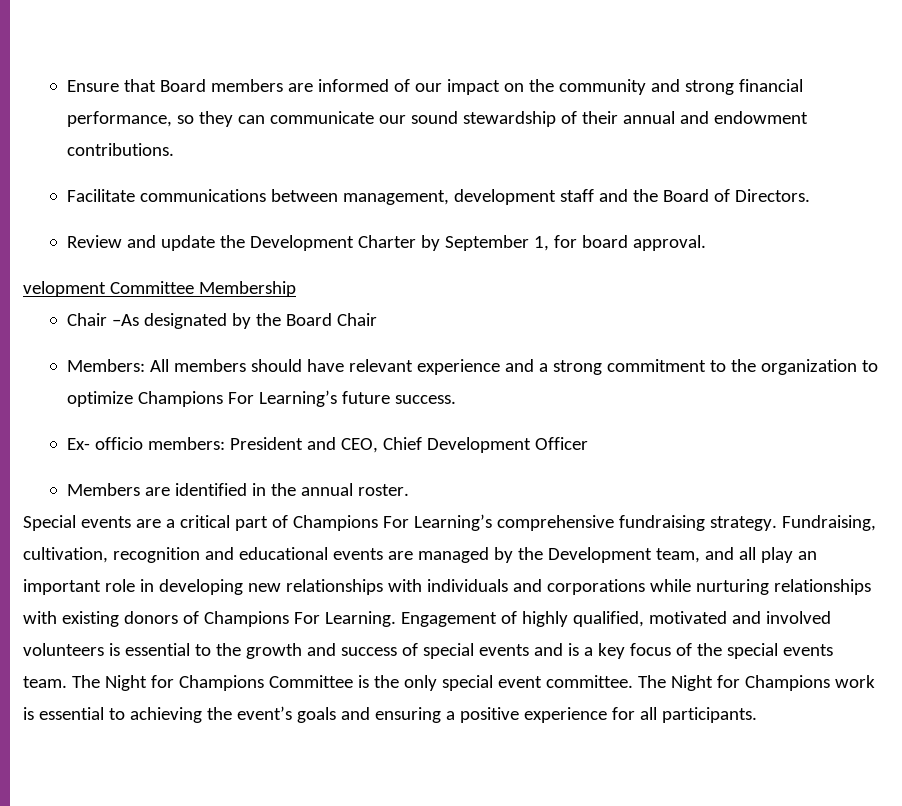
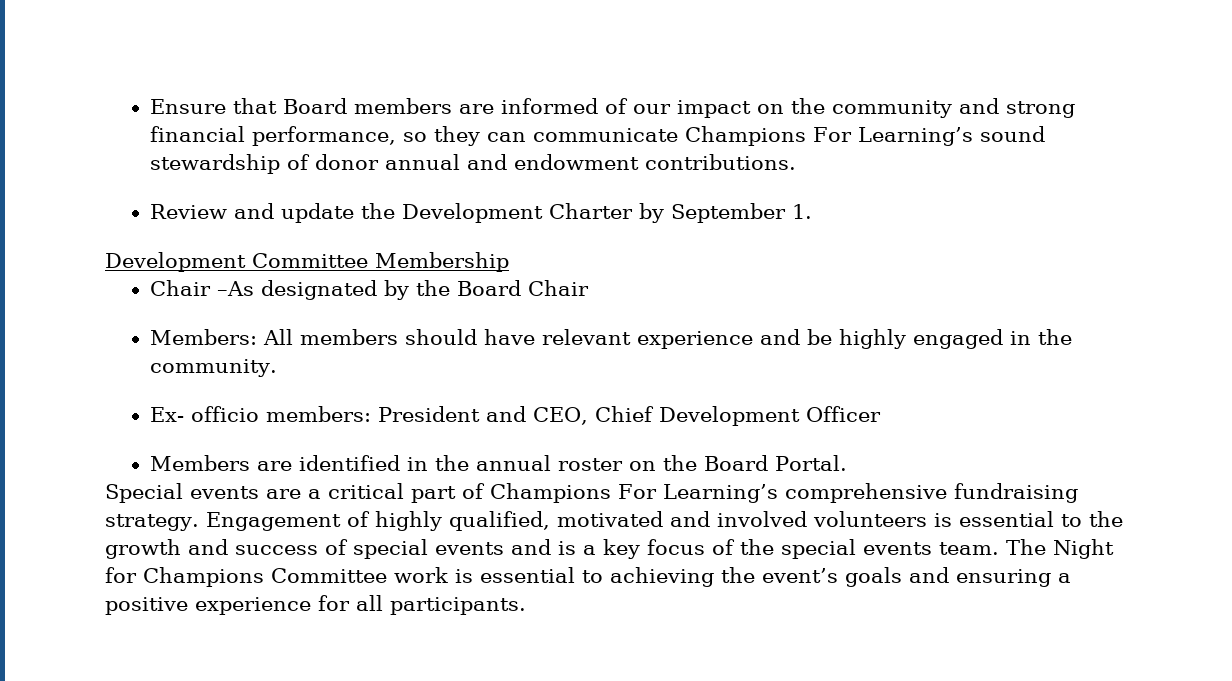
[378,115,406,124] our -> [685,126,974,146] Champions For Learning’s
[581,111,618,124] their -> [315,154,380,170] donor
[66,189,810,205] // Facilitate communications between management, development staff and the Board of Directors. -> (797, 162) none
[533,235,706,251] [23,281,106,297] 1, for board approval. // velopment -> [792,204,813,219] [105,252,246,272] 1. // Development
[538,359,878,375] [66,390,456,407] a strong commitment to the organization to optimize Champions For Learning’s future success. -> [807,329,1073,349] [150,359,278,377] be highly engaged in the community.
[357,484,409,496] roster. -> [558,455,848,471] roster on the Board Portal.
[781,515,876,531] [23,547,817,563] [23,579,871,595] [23,611,396,627] Fundraising, cultivation, recognition and educational events are managed by the Development team, and all play an important role in developing new relationships with individuals and corporations while nurturing relationships with existing donors of Champions For Learning. -> (199, 522) none
[357,675,830,691] is the only special event committee. The Night for Champions -> (387, 575) none

